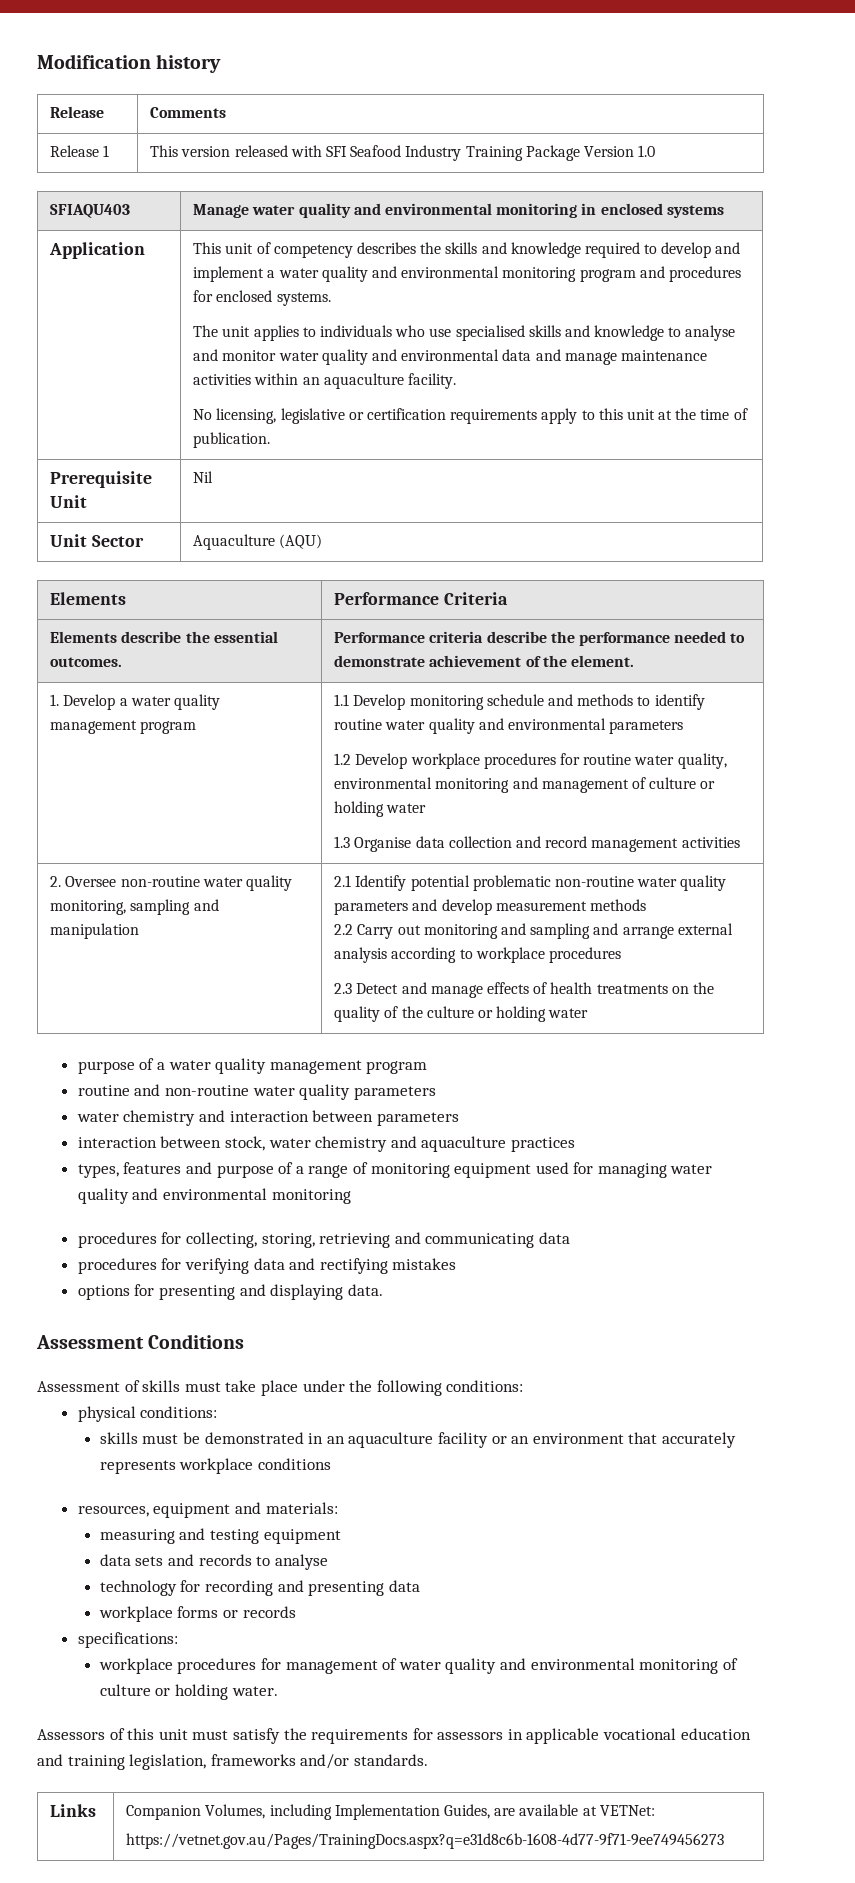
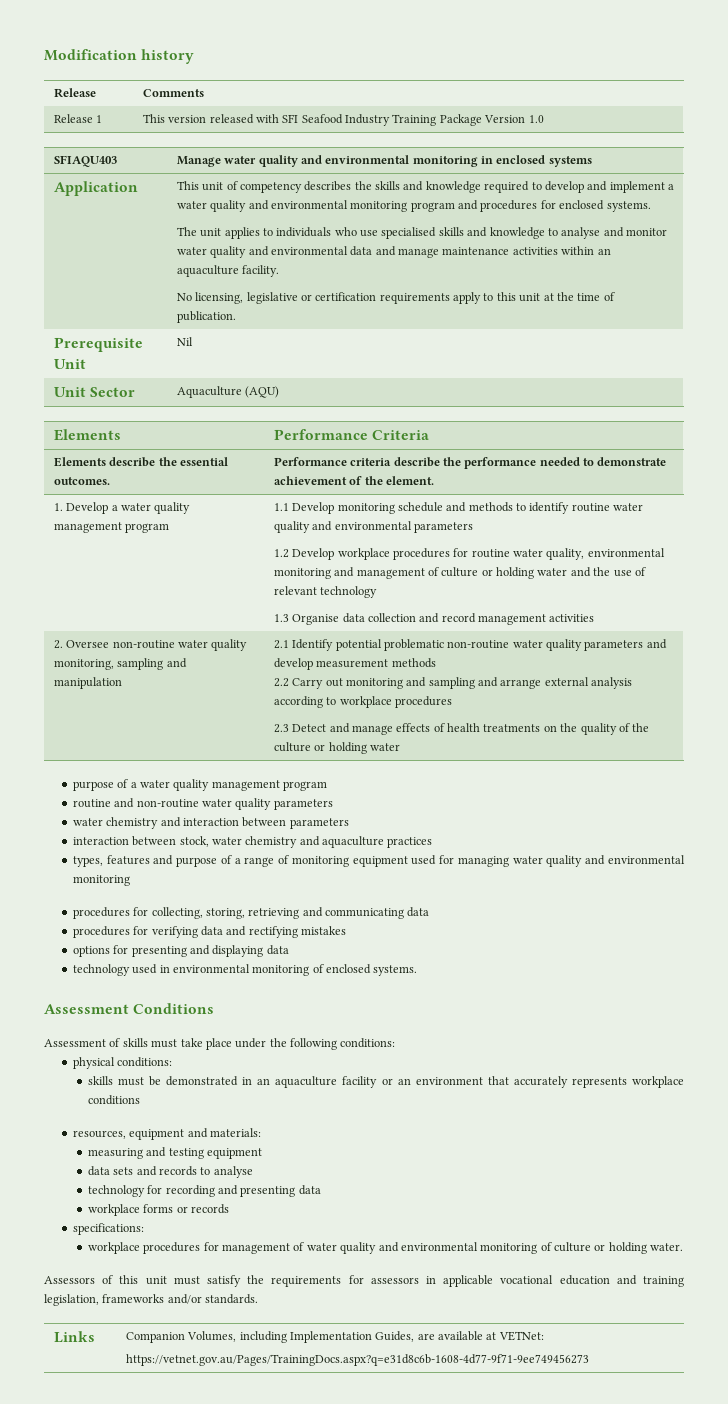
(427, 808) none -> [570,567,646,577] [273,586,378,598] and the use of relevant technology
[347,1284,383,1296] data. -> [266,945,289,955] [72,964,418,976] data // technology used in environmental monitoring of enclosed systems.

